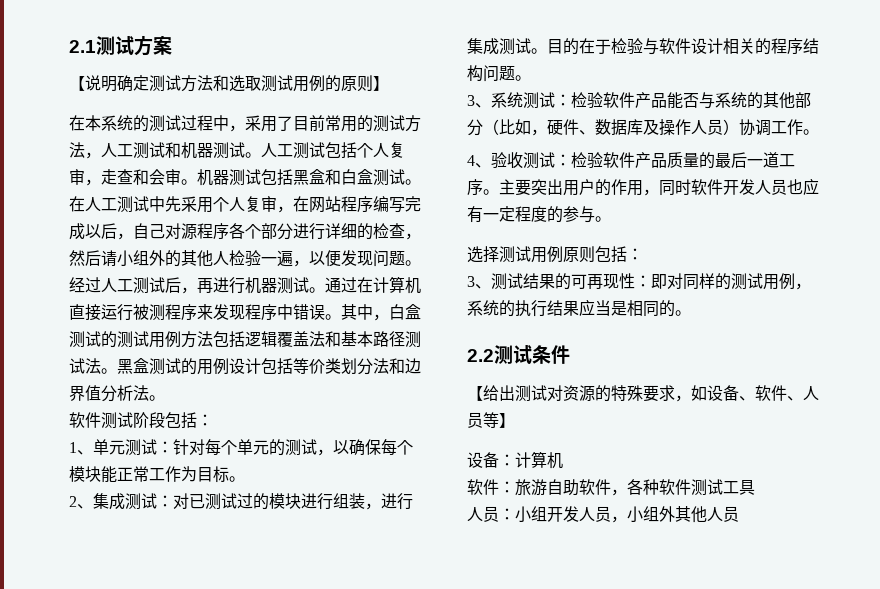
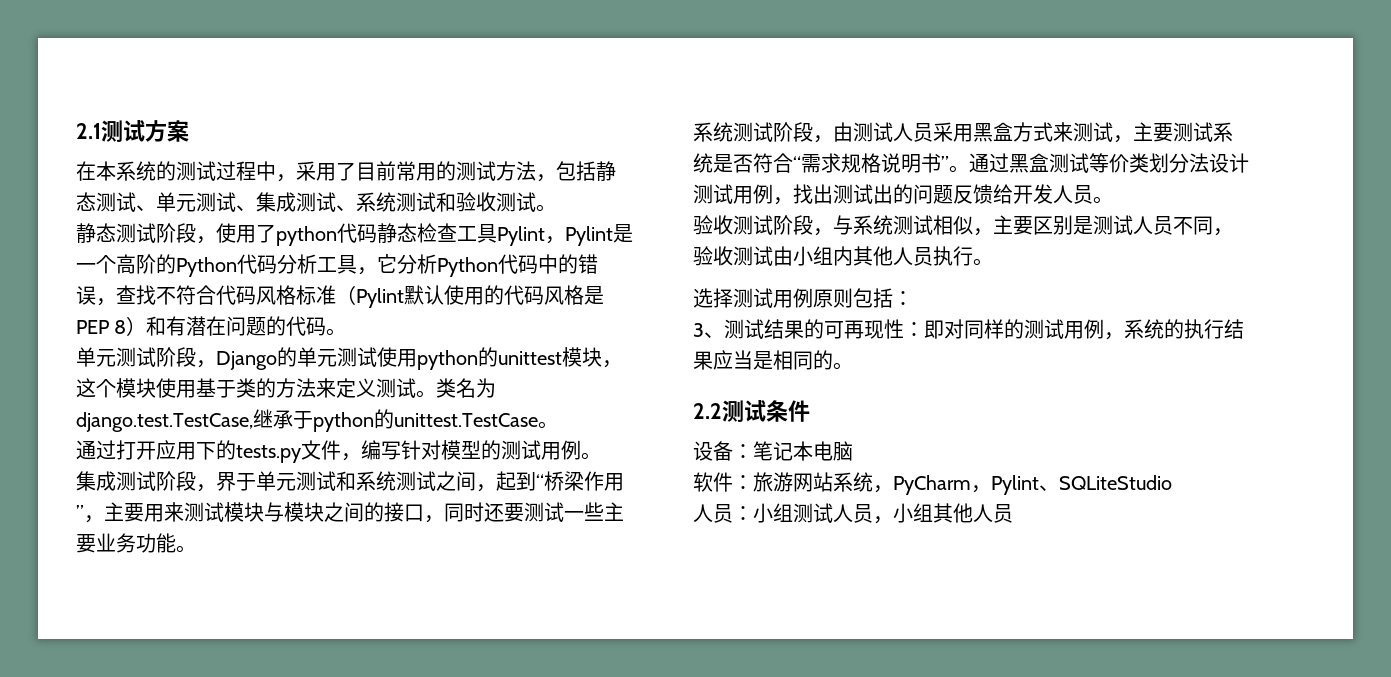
[69,75,389,92] // 【说明确定测试方法和选取测试用例的原则】 -> (189, 131) none
[101,142,405,159] [69,169,421,186] [69,196,421,213] [69,223,421,240] [69,250,421,267] [69,276,421,294] [69,304,421,321] [69,331,421,348] [69,358,421,375] [69,385,165,402] [69,412,213,429] [69,439,413,456] [69,466,245,483] [69,493,413,510] [467,38,819,55] [467,65,531,82] [467,92,811,109] [467,119,819,136] [467,152,795,169] [467,178,819,196] [467,206,595,223] 人工测试和机器测试。人工测试包括个人复审，走查和会审。机器测试包括黑盒和白盒测试。在人工测试中先采用个人复审，在网站程序编写完成以后，自己对源程序各个部分进行详细的检查，然后请小组外的其他人检验一遍，以便发现问题。经过人工测试后，再进行机器测试。通过在计算机直接运行被测程序来发现程序中错误。其中，白盒测试的测试用例方法包括逻辑覆盖法和基本路径测试法。黑盒测试的用例设计包括等价类划分法和边界值分析法。 // 软件测试阶段包括： // 1、单元测试：针对每个单元的测试，以确保每个模块能正常工作为目标。 // 2、集成测试：对已测试过的模块进行组装，进行集成测试。目的在于检验与软件设计相关的程序结构问题。 // 3、系统测试：检验软件产品能否与系统的其他部分（比如，硬件、数据库及操作人员）协调工作。 // 4、验收测试：检验软件产品质量的最后一道工序。主要突出用户的作用，同时软件开发人员也应有一定程度的参与 -> [556,161,616,181] [76,192,556,212] [76,223,633,246] [76,254,598,277] [76,285,604,308] [76,316,347,336] [76,347,622,370] [76,378,496,398] [76,409,558,432] [76,440,601,463] [76,471,624,492] [76,502,624,523] [76,533,196,553] [693,122,1233,143] [693,153,1249,173] [693,184,1113,205] [693,215,1233,236] [693,246,973,266] 包括静态测试、单元测试、集成测试、系统测试和验收测试。 // 静态测试阶段，使用了python代码静态检查工具Pylint，Pylint是一个高阶的Python代码分析工具，它分析Python代码中的错误，查找不符合代码风格标准（Pylint默认使用的代码风格是PEP 8）和有潜在问题的代码。 // 单元测试阶段，Django的单元测试使用python的unittest模块，这个模块使用基于类的方法来定义测试。类名为django.test.TestCase,继承于python的unittest.TestCase。 // 通过打开应用下的tests.py文件，编写针对模型的测试用例。 // 集成测试阶段，界于单元测试和系统测试之间，起到“桥梁作用”，主要用来测试模块与模块之间的接口，同时还要测试一些主要业务功能。 // 系统测试阶段，由测试人员采用黑盒方式来测试，主要测试系统是否符合“需求规格说明书”。通过黑盒测试等价类划分法设计测试用例，找出测试出的问题反馈给开发人员。 // 验收测试阶段，与系统测试相似，主要区别是测试人员不同，验收测试由小组内其他人员执行
[467,385,819,402] [467,412,515,428] // 【给出测试对资源的特殊要求，如设备、软件、人员等】 -> (810, 411) none
[515,451,563,469] 计算机 -> [753,441,853,461] 笔记本电脑
[547,479,755,496] 自助软件，各种软件测试工具 -> [793,472,1172,495] 网站系统，PyCharm，Pylint、SQLiteStudio
[547,506,579,522] 开发 -> [793,503,833,523] 测试
[659,506,675,522] 外 -> (933, 512) none

